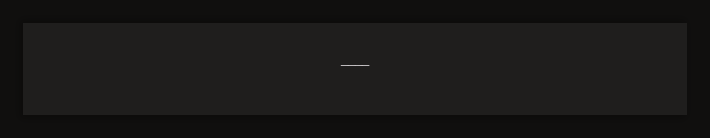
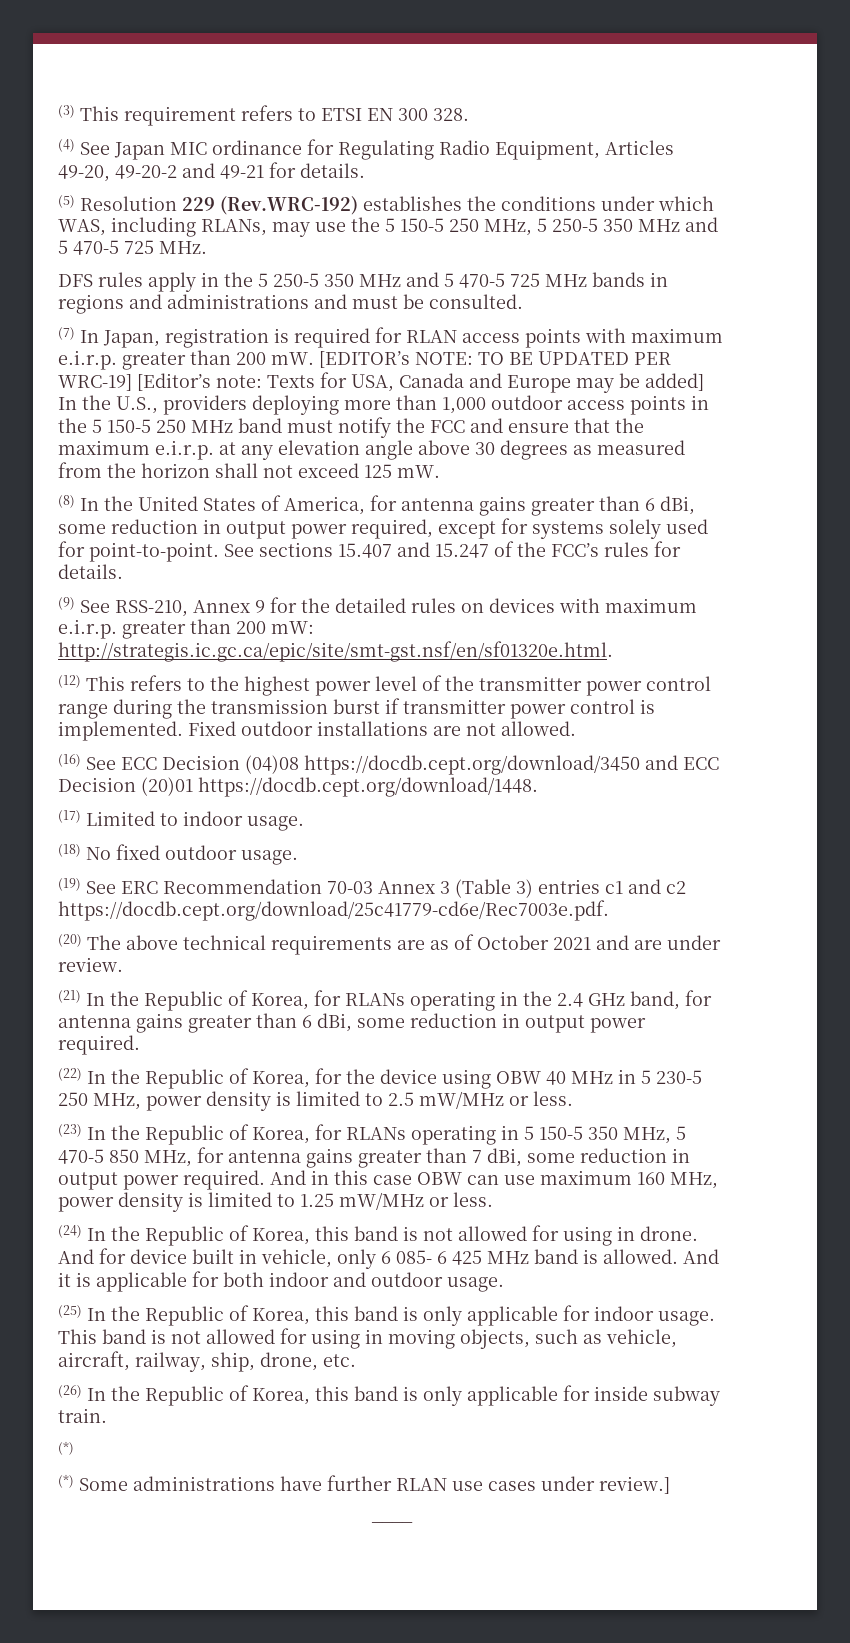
(340, 64) none -> [58,105,469,126] [58,139,674,160] [58,162,365,182] [58,195,714,215] [58,217,718,237] [58,240,207,255] [58,272,668,292] [58,294,523,314] [58,327,723,348] [58,350,671,370] [58,372,704,393] [58,395,709,415] [58,417,644,438] [58,440,685,460] [58,462,440,478] [58,495,695,516] [58,518,708,539] [58,541,681,562] [58,564,123,579] [58,597,697,617] [58,619,314,639] [58,641,613,662] [58,675,711,696] [58,698,655,719] [58,721,576,741] [58,754,719,775] [58,777,538,797] [58,810,304,831] [58,844,298,865] [58,878,686,898] [58,900,609,921] [58,934,721,955] [58,957,123,972] [58,990,712,1011] [58,1013,646,1033] [58,1035,140,1055] [58,1068,702,1089] [58,1091,573,1111] [58,1124,686,1145] [58,1147,690,1168] [58,1170,718,1190] [58,1192,493,1212] [58,1225,698,1246] [58,1248,719,1269] [58,1271,504,1292] [58,1305,715,1326] [58,1328,677,1349] [58,1351,356,1372] [58,1385,720,1406] [58,1408,107,1423] [58,1441,74,1455] [58,1474,670,1494] (3) This requirement refers to ETSI EN 300 328. // (4) See Japan MIC ordinance for Regulating Radio Equipment, Articles 49-20, 49-20-2 and 49-21 for details. // (5) Resolution 229 (Rev.WRC-192) establishes the conditions under which WAS, including RLANs, may use the 5 150-5 250 MHz, 5 250-5 350 MHz and 5 470-5 725 MHz. // DFS rules apply in the 5 250-5 350 MHz and 5 470-5 725 MHz bands in regions and administrations and must be consulted. // (7) In Japan, registration is required for RLAN access points with maximum e.i.r.p. greater than 200 mW. [EDITOR’s NOTE: TO BE UPDATED PER WRC-19] [Editor’s note: Texts for USA, Canada and Europe may be added] In the U.S., providers deploying more than 1,000 outdoor access points in the 5 150-5 250 MHz band must notify the FCC and ensure that the maximum e.i.r.p. at any elevation angle above 30 degrees as measured from the horizon shall not exceed 125 mW. // (8) In the United States of America, for antenna gains greater than 6 dBi, some reduction in output power required, except for systems solely used for point-to-point. See sections 15.407 and 15.247 of the FCC’s rules for details. // (9) See RSS-210, Annex 9 for the detailed rules on devices with maximum e.i.r.p. greater than 200 mW: http://strategis.ic.gc.ca/epic/site/smt-gst.nsf/en/sf01320e.html. // (12) This refers to the highest power level of the transmitter power control range during the transmission burst if transmitter power control is implemented. Fixed outdoor installations are not allowed. // (16) See ECC Decision (04)08 https://docdb.cept.org/download/3450 and ECC Decision (20)01 https://docdb.cept.org/download/1448. // (17) Limited to indoor usage. // (18) No fixed outdoor usage. // (19) See ERC Recommendation 70-03 Annex 3 (Table 3) entries c1 and c2 https://docdb.cept.org/download/25c41779-cd6e/Rec7003e.pdf. // (20) The above technical requirements are as of October 2021 and are under review. // (21) In the Republic of Korea, for RLANs operating in the 2.4 GHz band, for antenna gains greater than 6 dBi, some reduction in output power required. // (22) In the Republic of Korea, for the device using OBW 40 MHz in 5 230-5 250 MHz, power density is limited to 2.5 mW/MHz or less. // (23) In the Republic of Korea, for RLANs operating in 5 150-5 350 MHz, 5 470-5 850 MHz, for antenna gains greater than 7 dBi, some reduction in output power required. And in this case OBW can use maximum 160 MHz, power density is limited to 1.25 mW/MHz or less. // (24) In the Republic of Korea, this band is not allowed for using in drone. And for device built in vehicle, only 6 085- 6 425 MHz band is allowed. And it is applicable for both indoor and outdoor usage. // (25) In the Republic of Korea, this band is only applicable for indoor usage. This band is not allowed for using in moving objects, such as vehicle, aircraft, railway, ship, drone, etc. // (26) In the Republic of Korea, this band is only applicable for inside subway train. // (*) // (*) Some administrations have further RLAN use cases under review.] //

